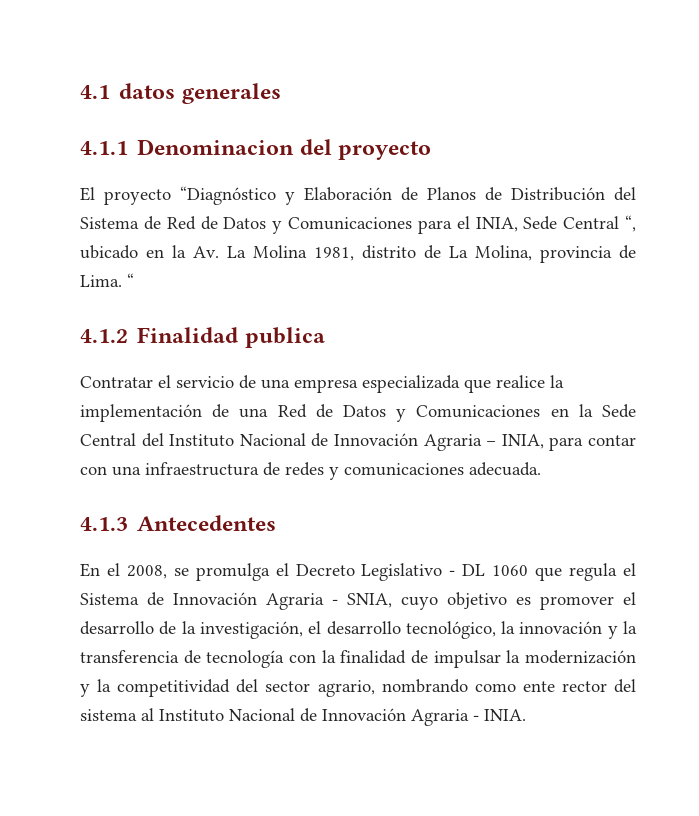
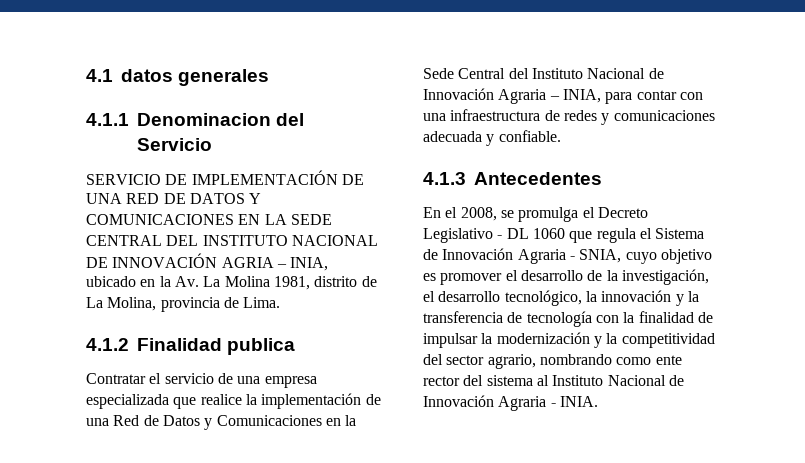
[337,141,431,160] [80,186,636,205] [80,215,636,234] proyecto // El proyecto “Diagnóstico y Elaboración de Planos de Distribución del Sistema de Red de Datos y Comunicaciones para el INIA, Sede Central “, -> [137,138,212,151] [86,170,364,185] [86,193,262,204] [86,214,332,225] [86,235,378,246] [86,253,329,271] Servicio // SERVICIO DE IMPLEMENTACIÓN DE UNA RED DE DATOS Y COMUNICACIONES EN LA SEDE CENTRAL DEL INSTITUTO NACIONAL DE INNOVACIÓN AGRIA – INIA,
[127,273,134,287] “ -> (281, 302) none
[469,462,541,476] adecuada. -> [423,130,561,146] adecuada y confiable.

